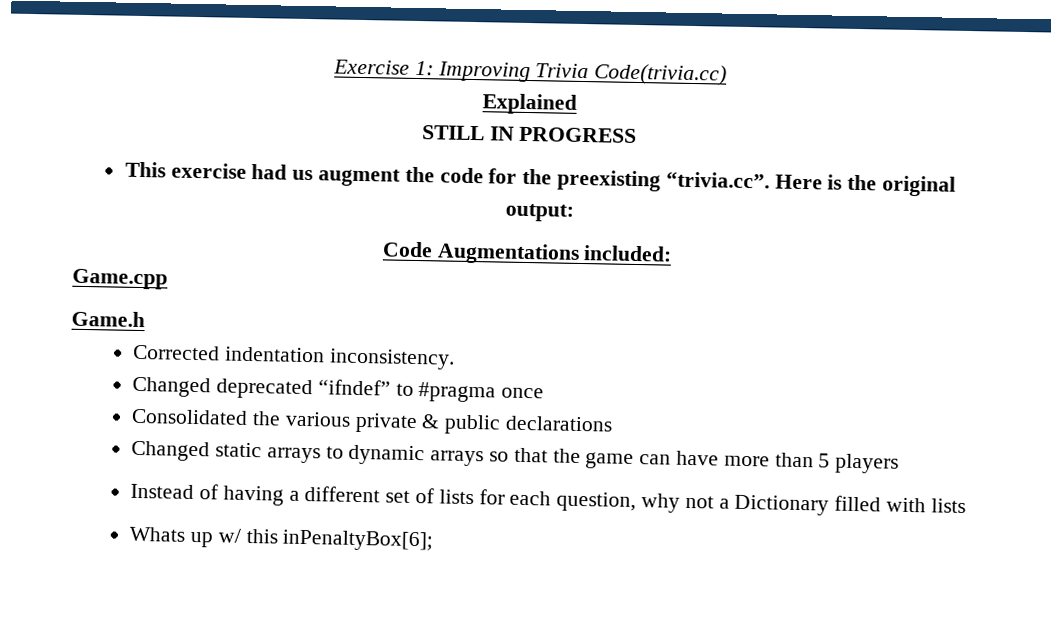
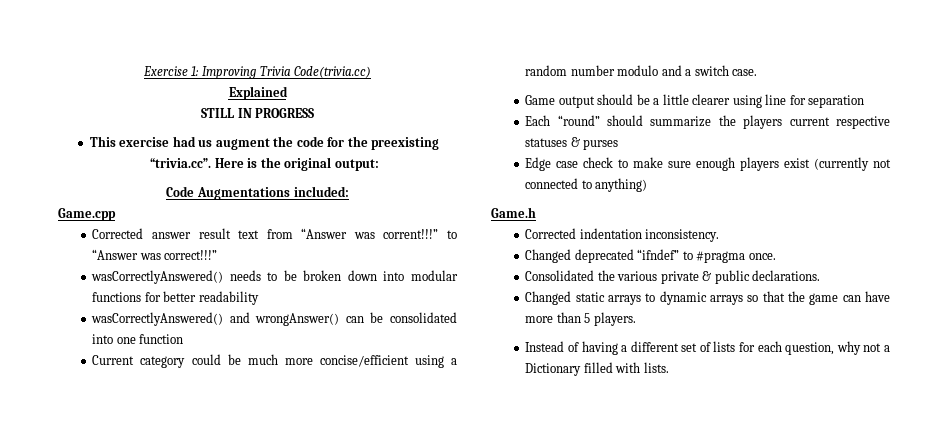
(168, 279) none -> [92,228,457,239] [92,249,218,260] [91,270,459,284] [92,291,259,305] [91,312,458,326] [92,334,184,344] [92,354,457,368] [525,65,758,76] [525,94,865,108] [525,115,890,129] [525,137,619,150] [525,157,891,171] [525,178,648,192] // Corrected answer result text from “Answer was corrent!!!” to “Answer was correct!!!” // wasCorrectlyAnswered() needs to be broken down into modular functions for better readability // wasCorrectlyAnswered() and wrongAnswer() can be consolidated into one function // Current category could be much more concise/efficient using a random number modulo and a switch case. // Game output should be a little clearer using line for separation // Each “round” should summarize the players current respective statuses & purses // Edge case check to make sure enough players exist (currently not connected to anything)
[501,387,545,399] once -> [748,253,776,260] once.
[505,415,614,432] declarations -> [752,270,821,281] declarations.
[835,453,900,474] players -> [593,312,636,326] players.
[930,498,966,514] [129,526,434,552] lists // Whats up w/ this inPenaltyBox[6]; -> [643,362,669,373] lists.

